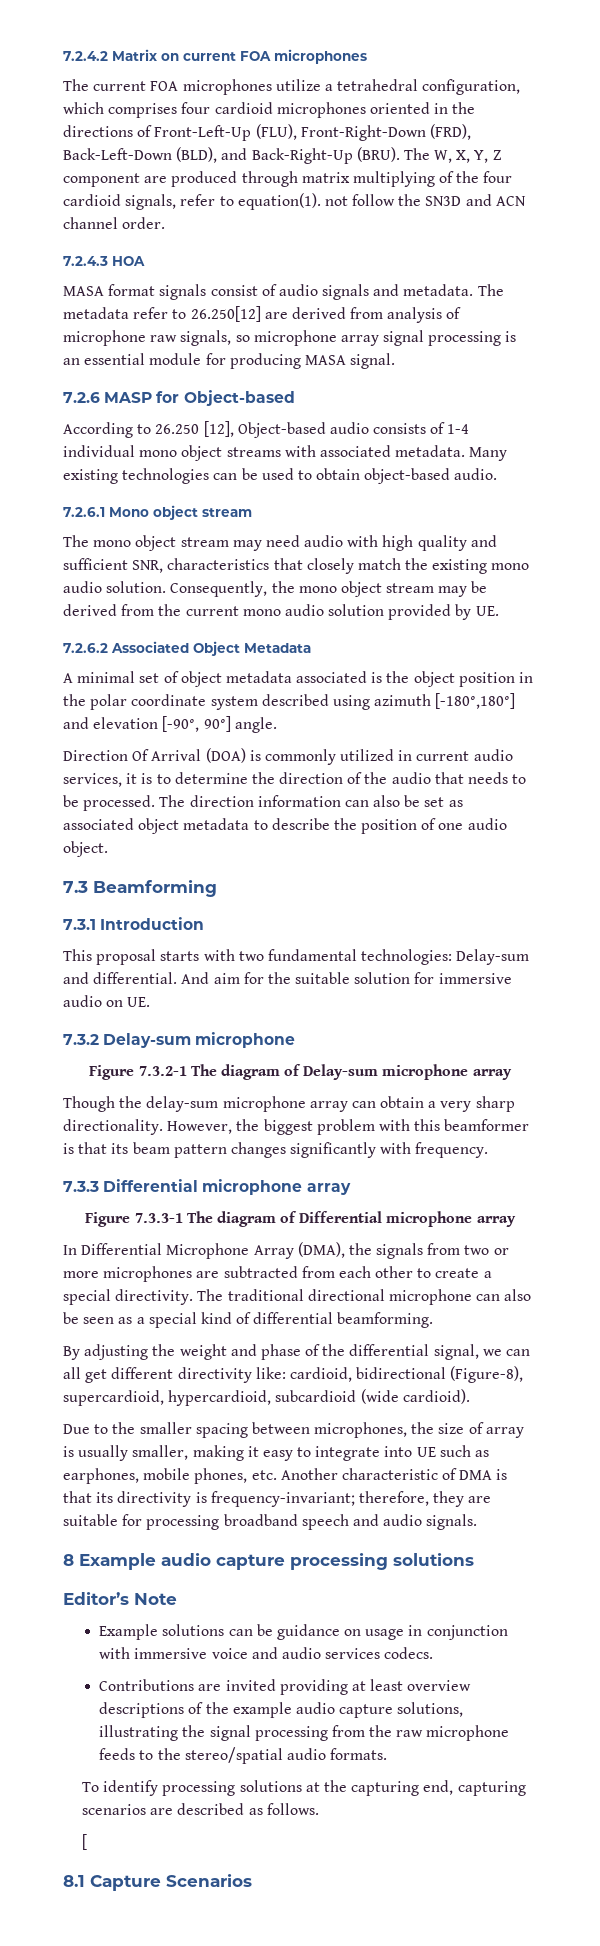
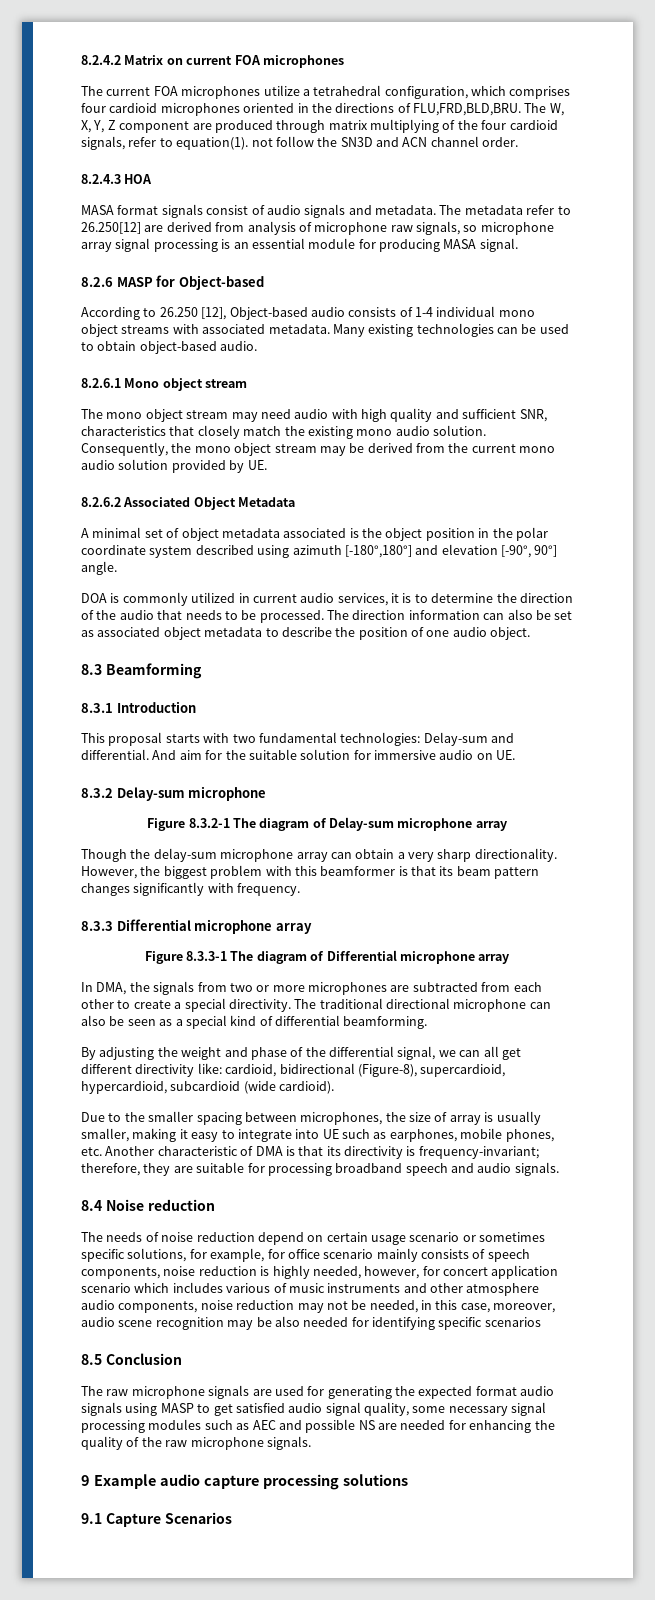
[63,51,108,61] 7.2.4.2 -> [81,55,121,65] 8.2.4.2
[154,124,471,141] [63,147,400,164] Front-Left-Up (FLU), Front-Right-Down (FRD), Back-Left-Down (BLD), and Back-Right-Up (BRU). -> [413,103,521,116] FLU,FRD,BLD,BRU.
[63,256,108,266] 7.2.4.3 -> [81,174,121,184] 8.2.4.3
[63,392,100,403] 7.2.6 -> [81,277,113,287] 8.2.6
[63,507,105,517] 7.2.6.1 -> [81,378,121,388] 8.2.6.1
[63,643,108,653] 7.2.6.2 -> [81,497,121,507] 8.2.6.2
[63,748,246,763] Direction Of Arrival (DOA) -> [81,593,107,603] DOA
[63,881,88,893] 7.3 -> [81,664,102,675] 8.3
[63,919,96,930] 7.3.1 -> [81,703,113,713] 8.3.1
[63,1034,99,1045] 7.3.2 -> [81,788,113,798] 8.3.2
[138,1066,187,1076] 7.3.2-1 -> [188,818,230,828] 8.3.2-1
[63,1181,99,1192] 7.3.3 -> [81,921,113,931] 8.3.3
[134,1213,183,1223] 7.3.3-1 -> [186,951,228,961] 8.3.3-1
[81,1242,345,1259] Differential Microphone Array (DMA), -> [96,982,127,995] DMA,
[63,1554,74,1566] 8 -> [81,1199,215,1211] [81,1232,546,1245] [81,1248,530,1262] [81,1265,559,1279] [81,1282,540,1296] [81,1300,556,1313] [81,1316,541,1330] [81,1353,182,1365] [81,1385,555,1399] [81,1402,547,1416] [81,1419,555,1433] [81,1436,311,1450] [81,1475,90,1486] 8.4 Noise reduction // The needs of noise reduction depend on certain usage scenario or sometimes specific solutions, for example, for office scenario mainly consists of speech components, noise reduction is highly needed, however, for concert application scenario which includes various of music instruments and other atmosphere audio components, noise reduction may not be needed, in this case, moreover, audio scene recognition may be also needed for identifying specific scenarios // 8.5 Conclusion // The raw microphone signals are used for generating the expected format audio signals using MASP to get satisfied audio signal quality, some necessary signal processing modules such as AEC and possible NS are needed for enhancing the quality of the raw microphone signals. // 9
[63,1592,177,1605] [99,1624,508,1640] [99,1647,434,1659] [99,1679,472,1695] [99,1702,464,1718] [99,1725,510,1741] [99,1747,388,1764] [82,1780,526,1796] [82,1803,319,1815] [82,1834,88,1850] [63,1875,85,1887] Editor’s Note // Example solutions can be guidance on usage in conjunction with immersive voice and audio services codecs. // Contributions are invited providing at least overview descriptions of the example audio capture solutions, illustrating the signal processing from the raw microphone feeds to the stereo/spatial audio formats. // To identify processing solutions at the capturing end, capturing scenarios are described as follows. // [ // 8.1 -> [81,1513,102,1524] 9.1

